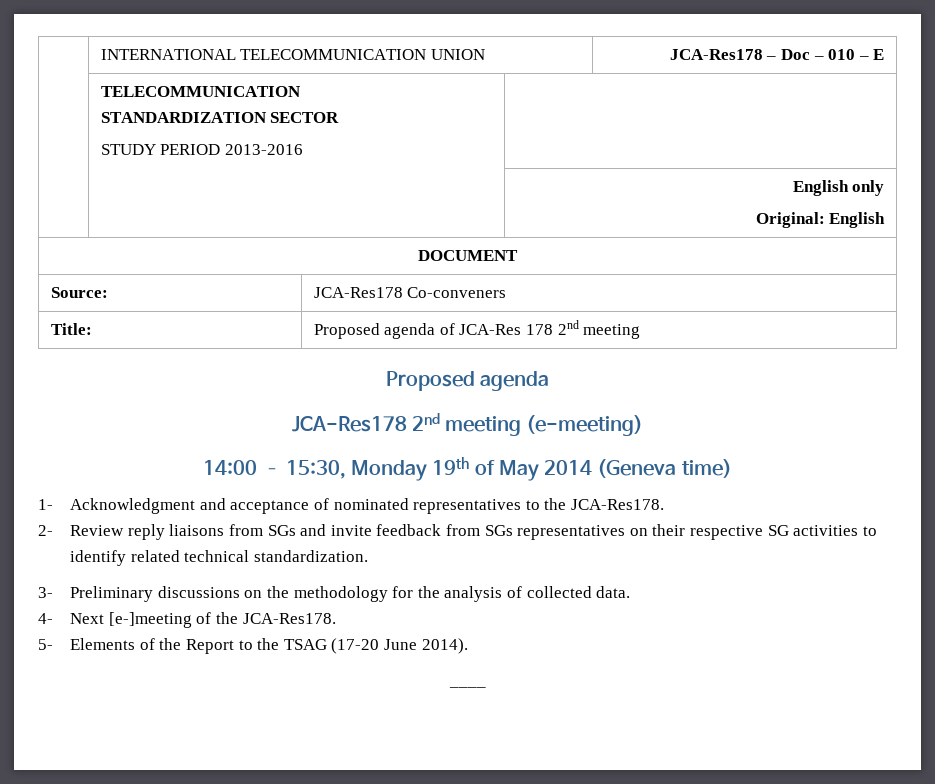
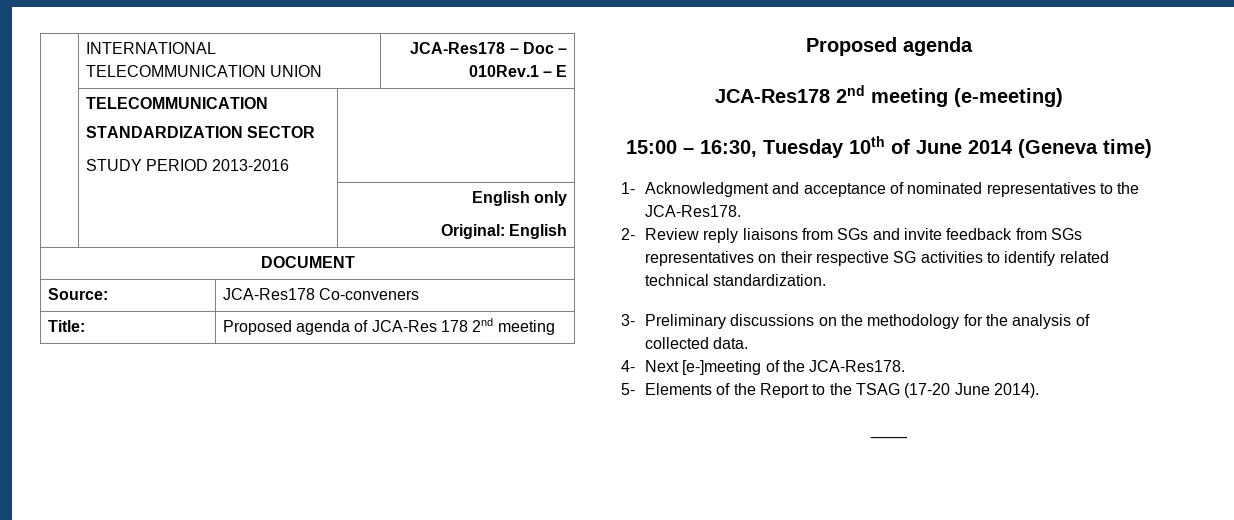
[828,49,856,60] 010 -> [468,65,539,77] 010Rev.1
[203,457,539,481] 14:00 – 15:30, Monday 19th of May -> [625,136,962,158] 15:00 – 16:30, Tuesday 10th of June

